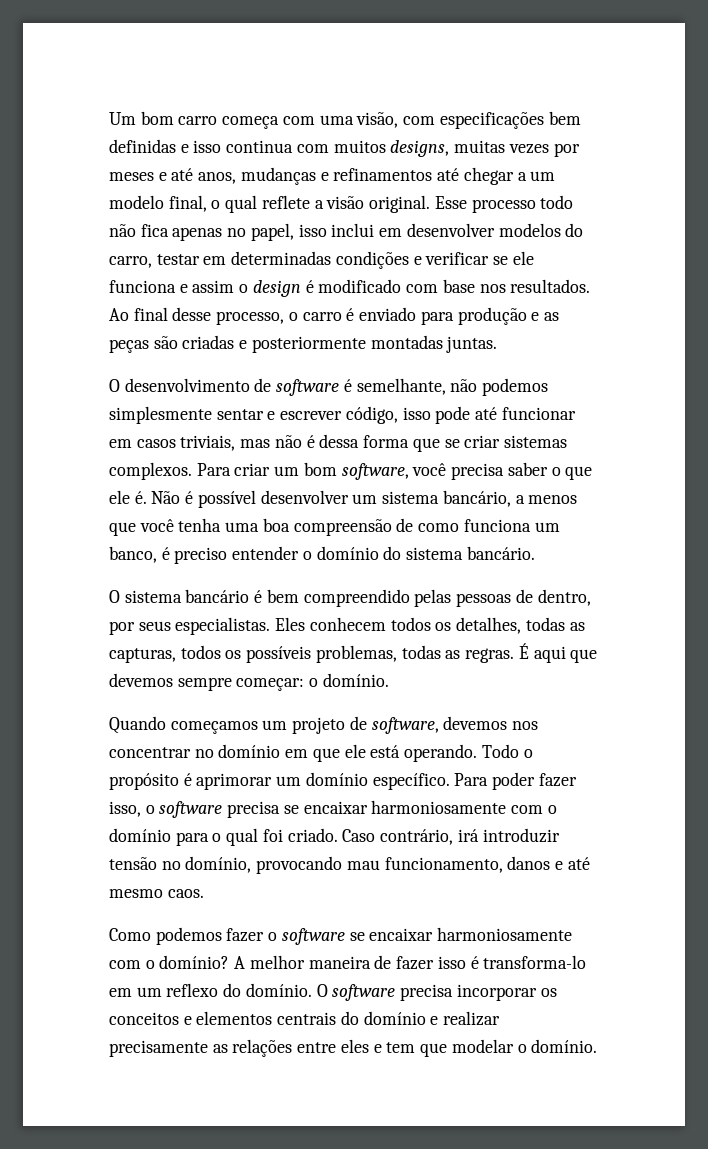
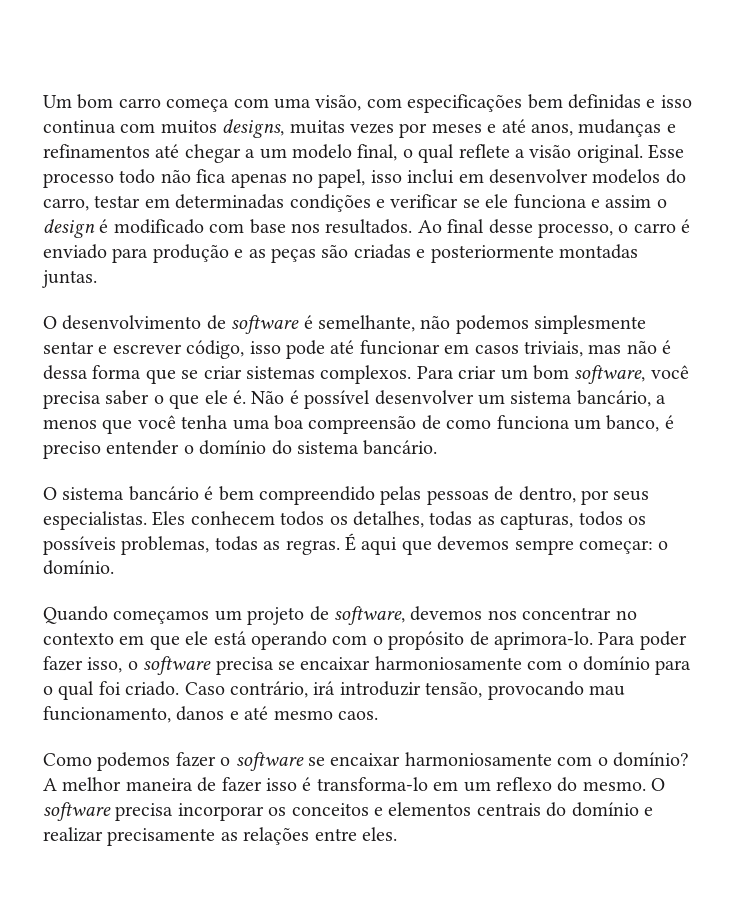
[218,744,281,758] domínio -> [43,632,114,645] contexto
[404,744,533,762] [109,772,450,790] operando. Todo o propósito é aprimorar um domínio específico. -> [251,631,593,650] operando com o propósito de aprimora-lo.
[109,856,252,873] tensão no domínio, -> [425,681,483,698] tensão,
[245,983,312,997] domínio. -> [582,781,646,791] mesmo.
[340,1039,598,1057] eles e tem que modelar o domínio. -> [362,827,397,841] eles.

